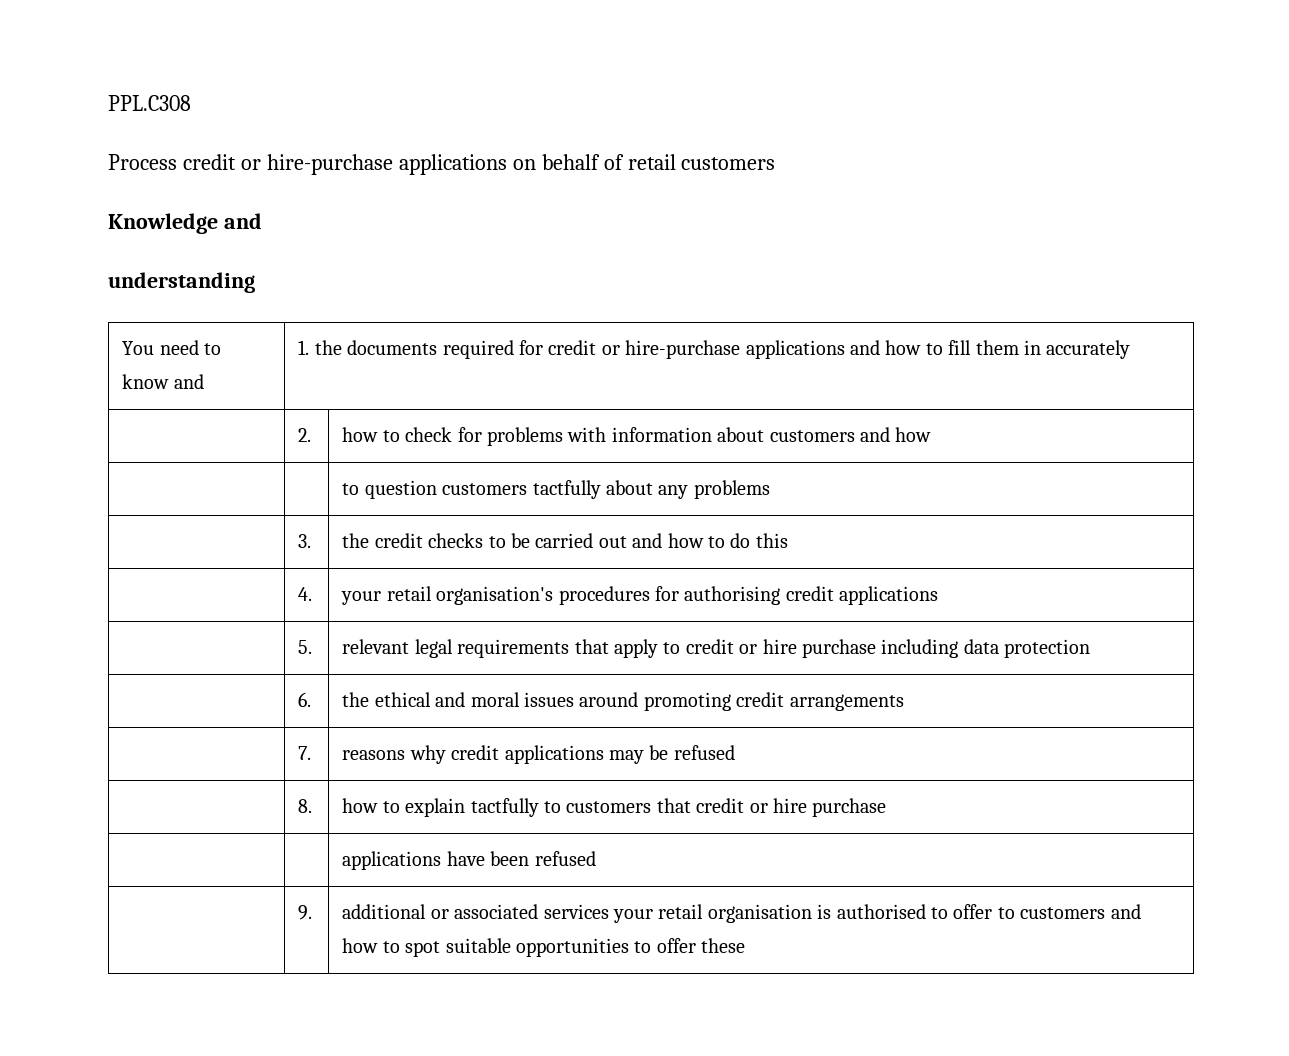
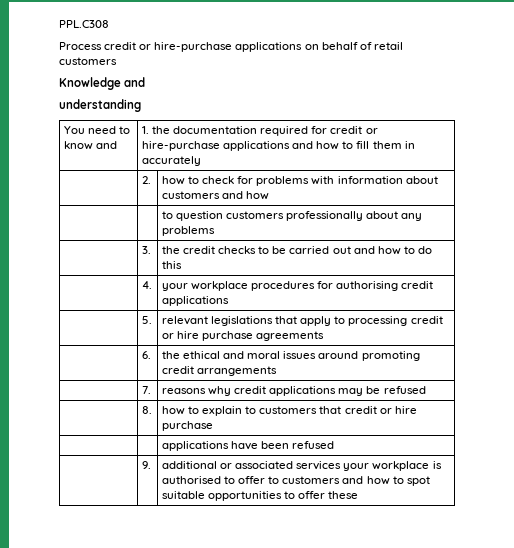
[347,340,438,355] documents -> [173,126,258,134] documentation
[532,480,601,499] tactfully -> [286,211,364,221] professionally
[386,586,554,605] retail organisation's -> [190,281,248,291] workplace
[414,639,570,658] legal requirements -> [210,316,273,326] legislations
[685,639,1091,658] credit or hire purchase including data protection -> [348,316,443,326] [161,331,325,341] processing credit or hire purchase agreements
[470,798,539,817] tactfully -> (243, 411) none
[658,904,812,923] retail organisation -> [372,461,430,471] workplace

